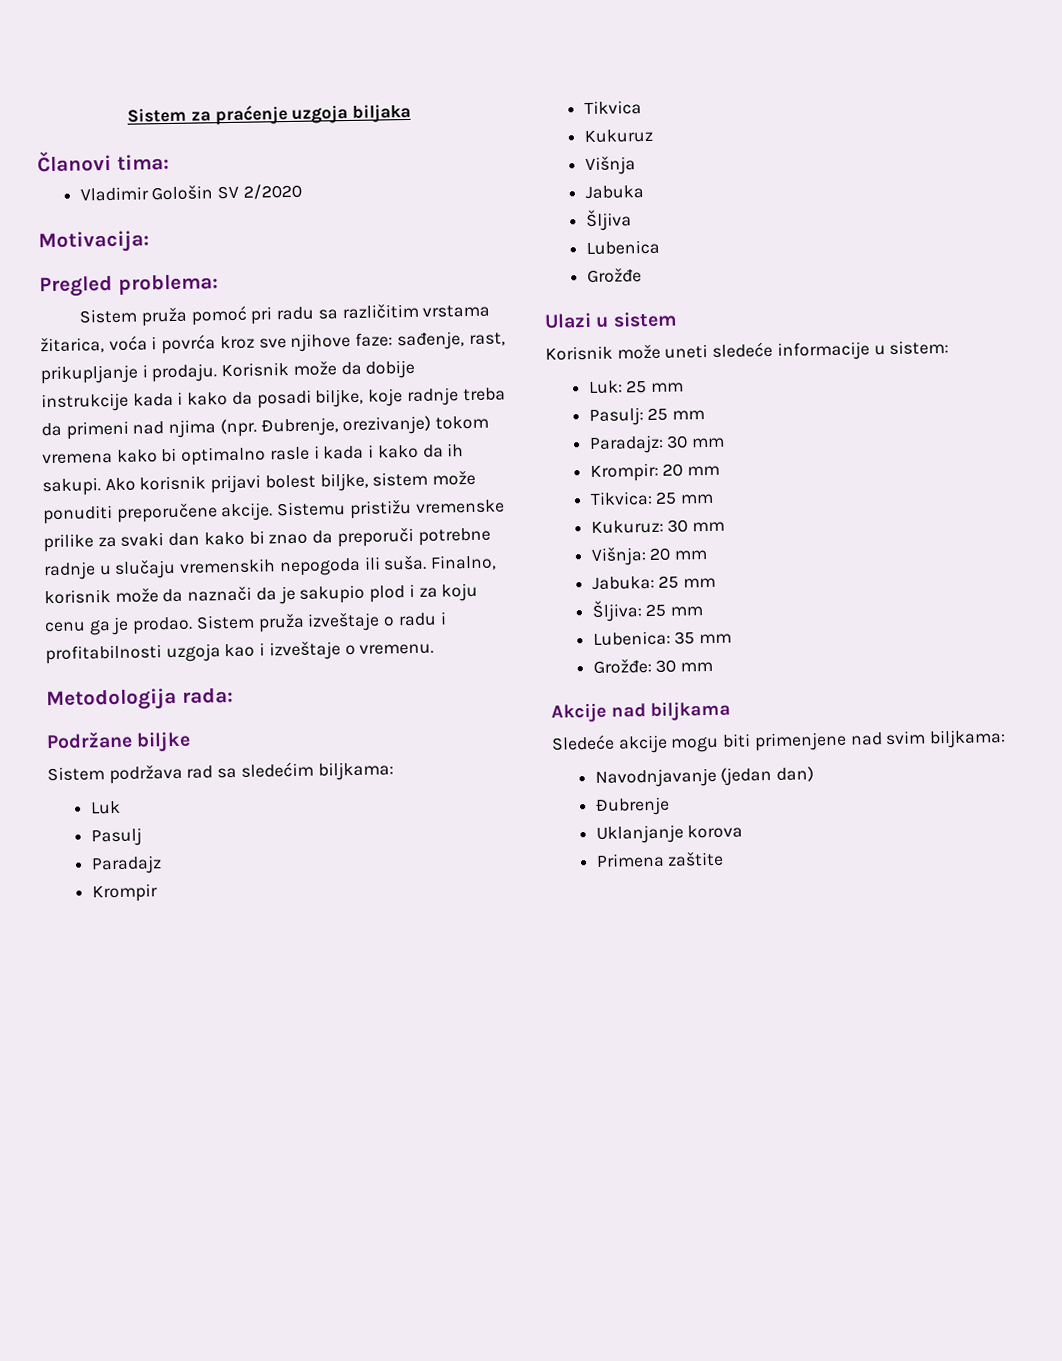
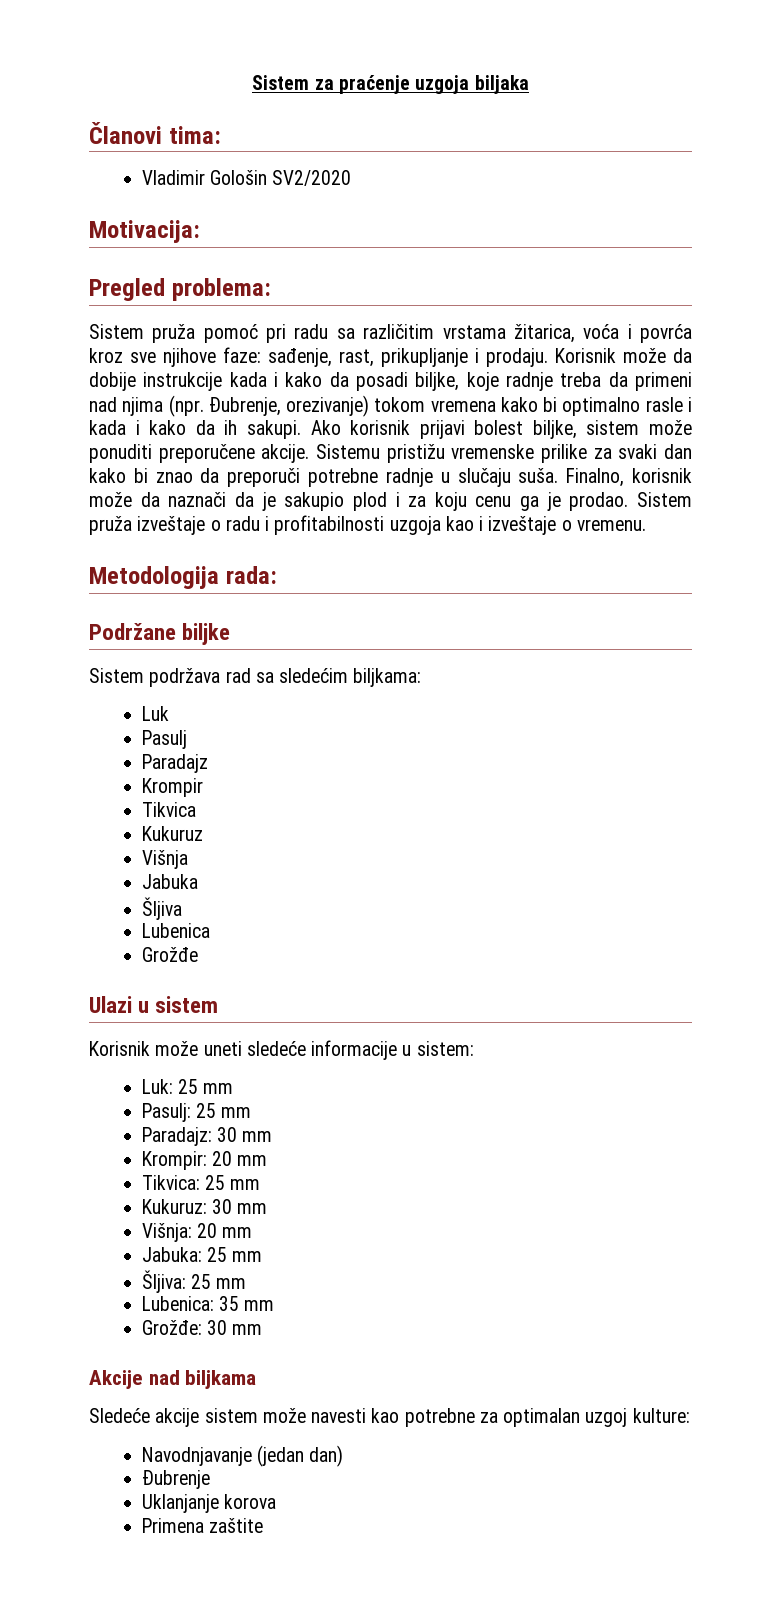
[217,183,302,200] SV 2/2020 -> [272,170,352,186] SV2/2020
[179,556,381,577] vremenskih nepogoda ili -> (511, 477) none
[670,729,1007,753] mogu biti primenjene nad svim biljkama: -> [204,1408,690,1427] sistem može navesti kao potrebne za optimalan uzgoj kulture:

